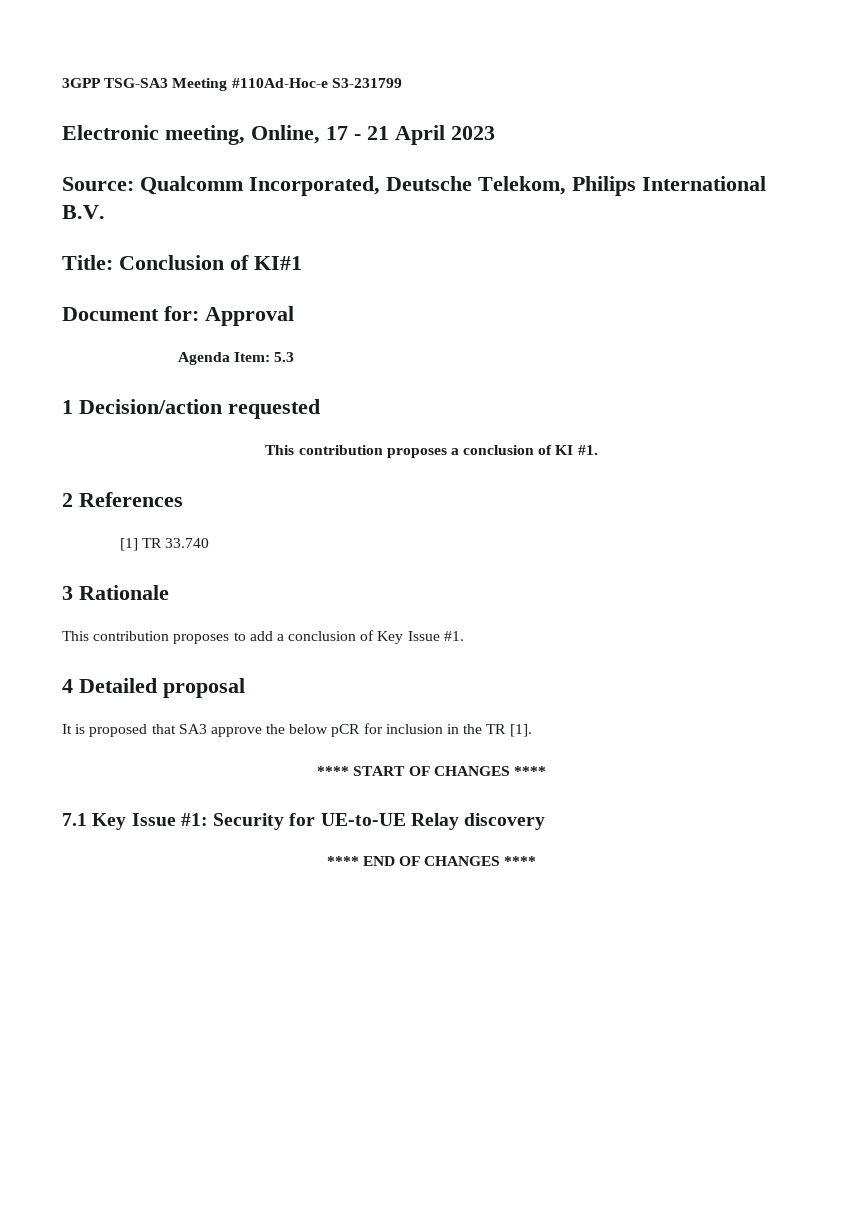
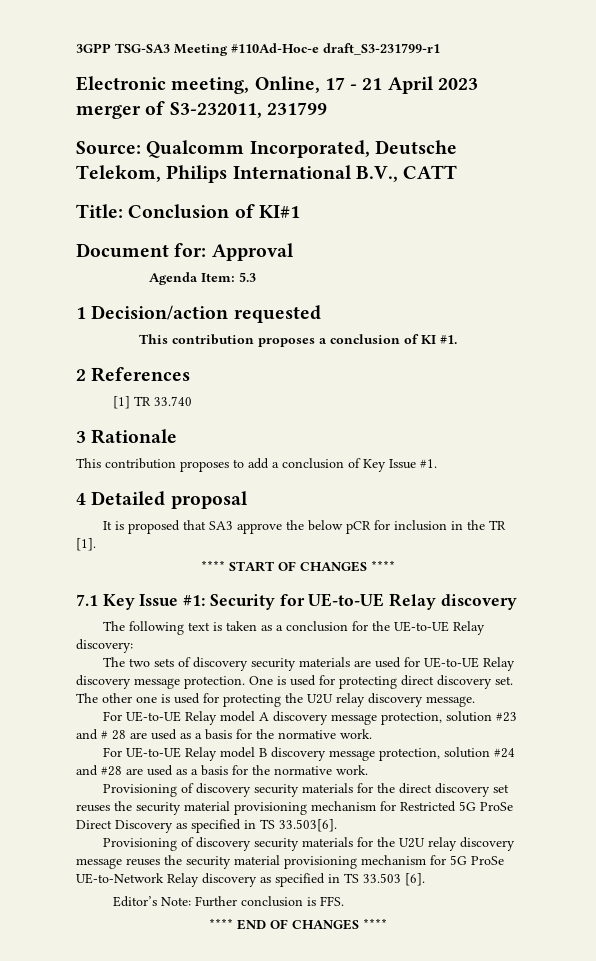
[331,78,402,88] S3-231799 -> [323,43,440,55] draft_S3-231799-r1
(495, 133) none -> [76,101,327,119] merger of S3-232011, 231799
[62,205,105,219] B.V. -> [355,165,458,182] B.V., CATT
(546, 821) none -> [102,621,485,635] [76,639,133,653] [102,657,515,671] [76,675,513,689] [76,693,475,707] [102,711,517,725] [76,729,372,740] [102,747,515,761] [76,765,368,776] [102,783,509,797] [76,801,513,815] [76,819,337,833] [102,837,515,851] [76,855,504,869] [76,873,425,887] [112,896,344,907] // The following text is taken as a conclusion for the UE-to-UE Relay discovery: // The two sets of discovery security materials are used for UE-to-UE Relay discovery message protection. One is used for protecting direct discovery set. The other one is used for protecting the U2U relay discovery message. // For UE-to-UE Relay model A discovery message protection, solution #23 and # 28 are used as a basis for the normative work. // For UE-to-UE Relay model B discovery message protection, solution #24 and #28 are used as a basis for the normative work. // Provisioning of discovery security materials for the direct discovery set reuses the security material provisioning mechanism for Restricted 5G ProSe Direct Discovery as specified in TS 33.503[6]. // Provisioning of discovery security materials for the U2U relay discovery message reuses the security material provisioning mechanism for 5G ProSe UE-to-Network Relay discovery as specified in TS 33.503 [6]. // Editor’s Note: Further conclusion is FFS.

